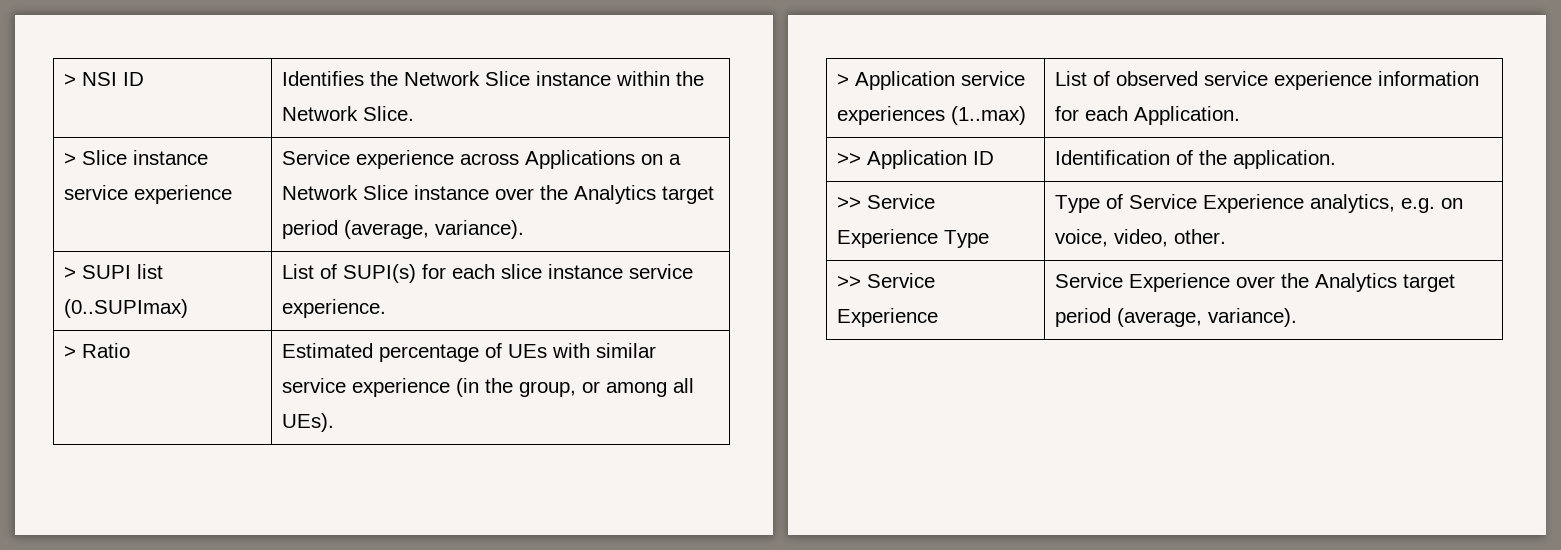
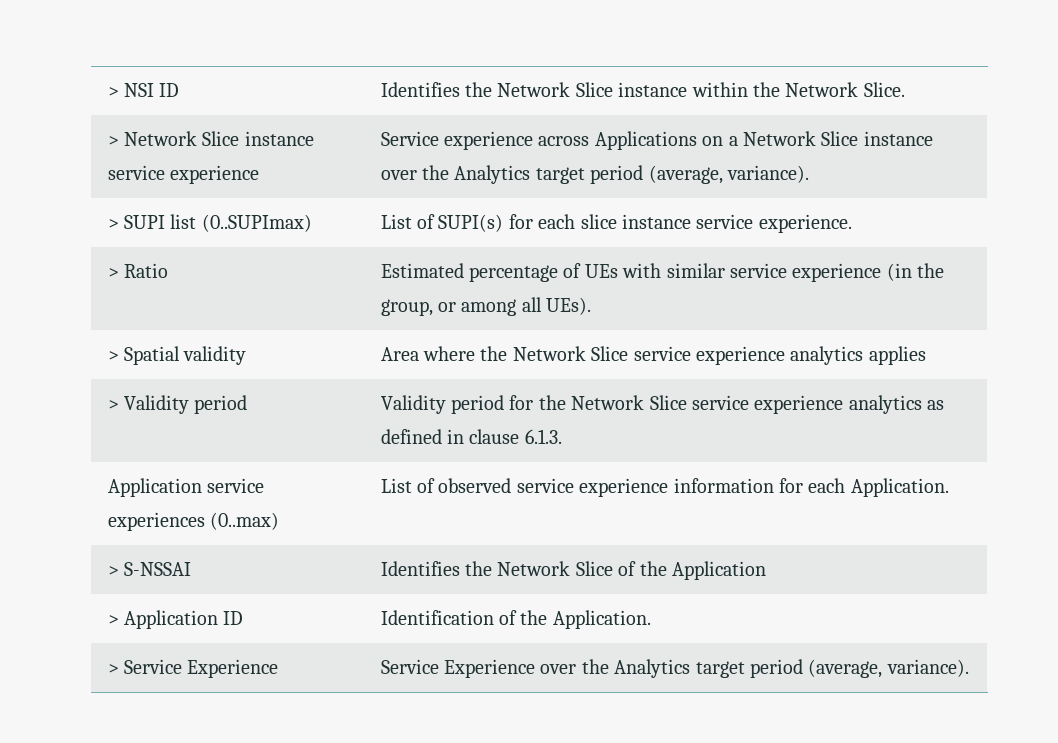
(76, 159) none -> [123,131,197,146] Network
(849, 80) none -> [123,346,247,365] [380,346,926,365] [107,395,248,414] [380,395,945,414] [380,429,562,444] Spatial validity | Area where the Network Slice service experience analytics applies // > Validity period | Validity period for the Network Slice service experience analytics as defined in clause 6.1.3. //
[950,106,1026,125] (1..max) -> [209,512,279,530] (0..max)
[836,153,861,165] >> -> [107,562,191,576] [380,561,766,580] [107,615,119,625] > S-NSSAI | Identifies the Network Slice of the Application // >
[1232,150,1336,169] [836,194,935,209] [836,229,989,248] [1054,194,1463,213] [1054,229,1226,247] [836,276,861,288] application. // >> Service Experience Type | Type of Service Experience analytics, e.g. on voice, video, other. // >> -> [552,610,651,629] [107,664,119,674] Application. // >

